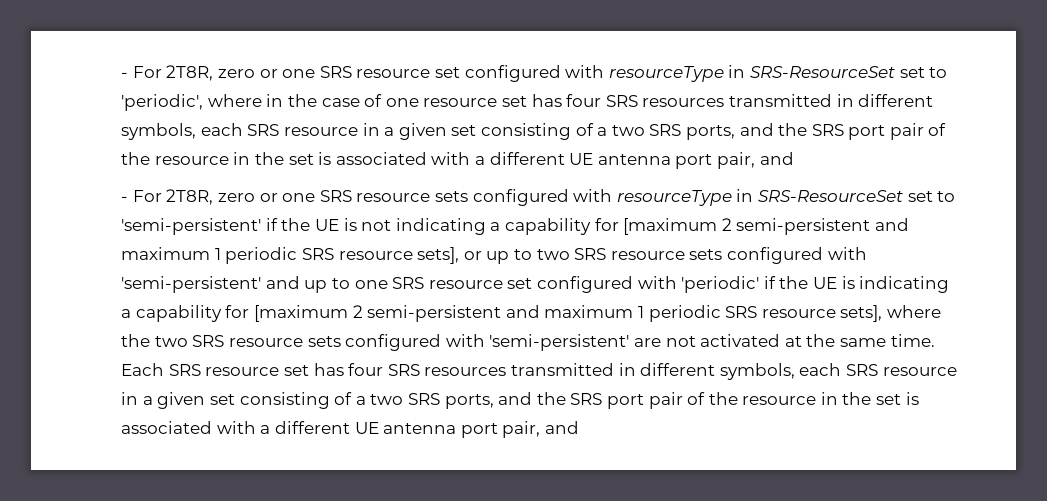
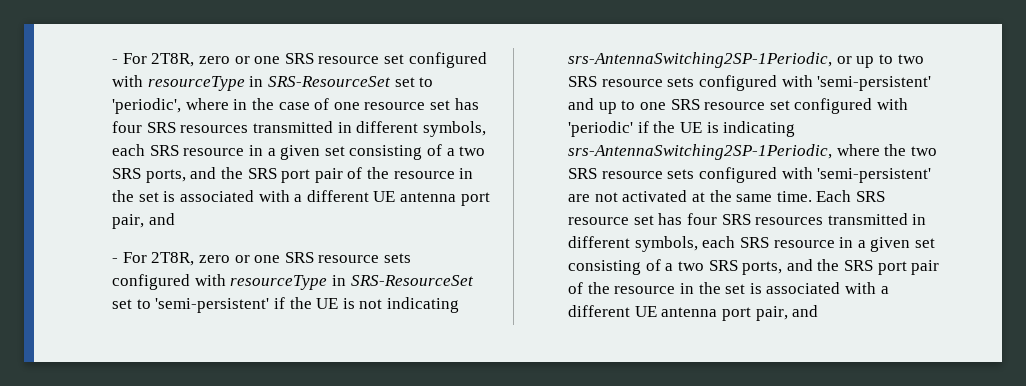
[490,218,909,235] [121,247,460,264] a capability for [maximum 2 semi-persistent and maximum 1 periodic SRS resource sets], -> [568,52,833,68] srs-AntennaSwitching2SP-1Periodic,
[121,305,883,322] a capability for [maximum 2 semi-persistent and maximum 1 periodic SRS resource sets], -> [568,144,833,160] srs-AntennaSwitching2SP-1Periodic,

